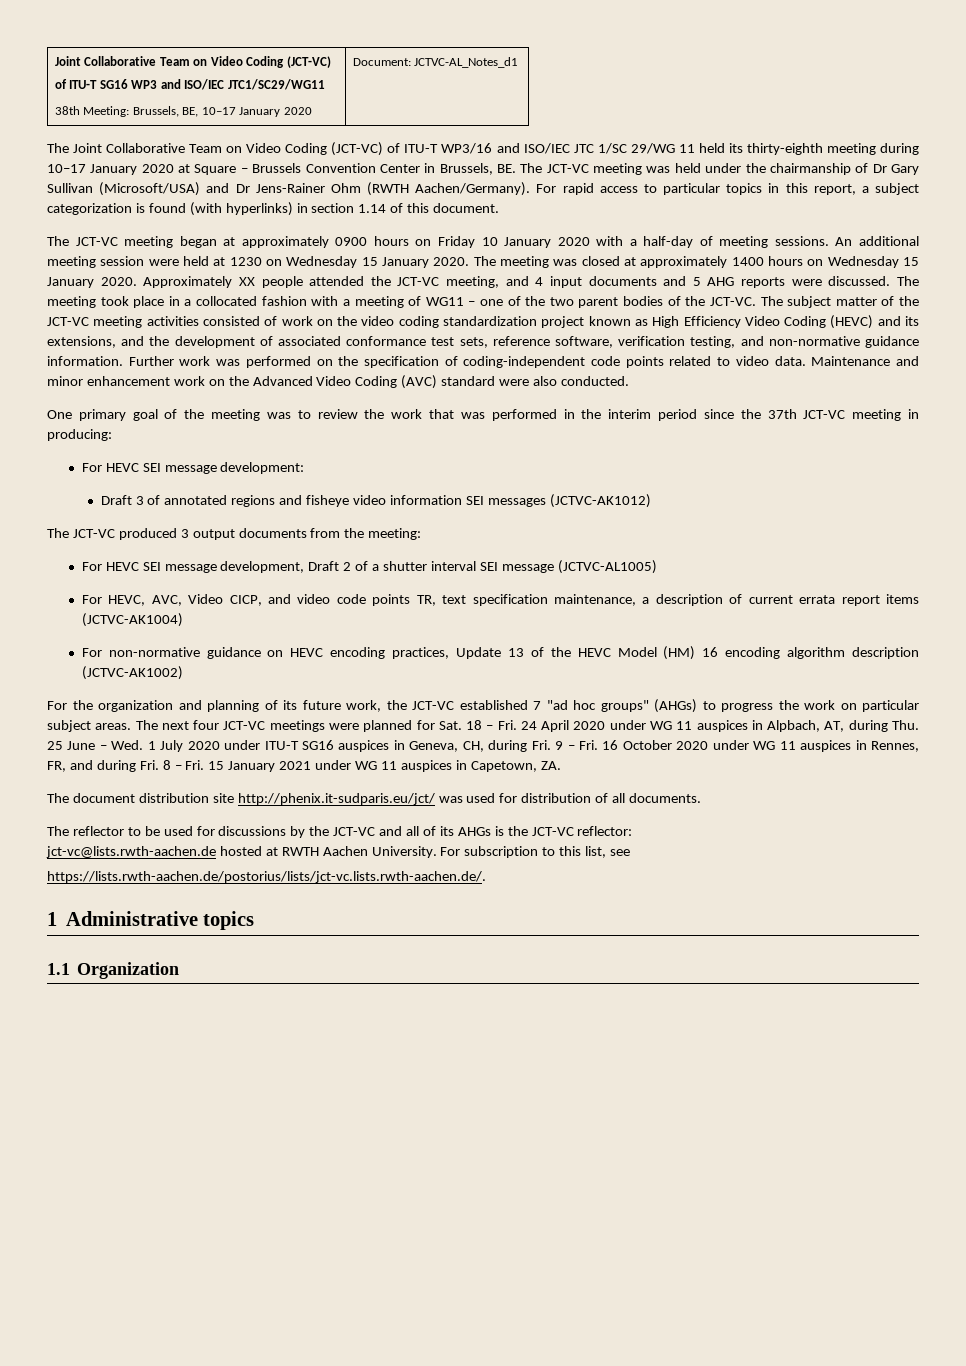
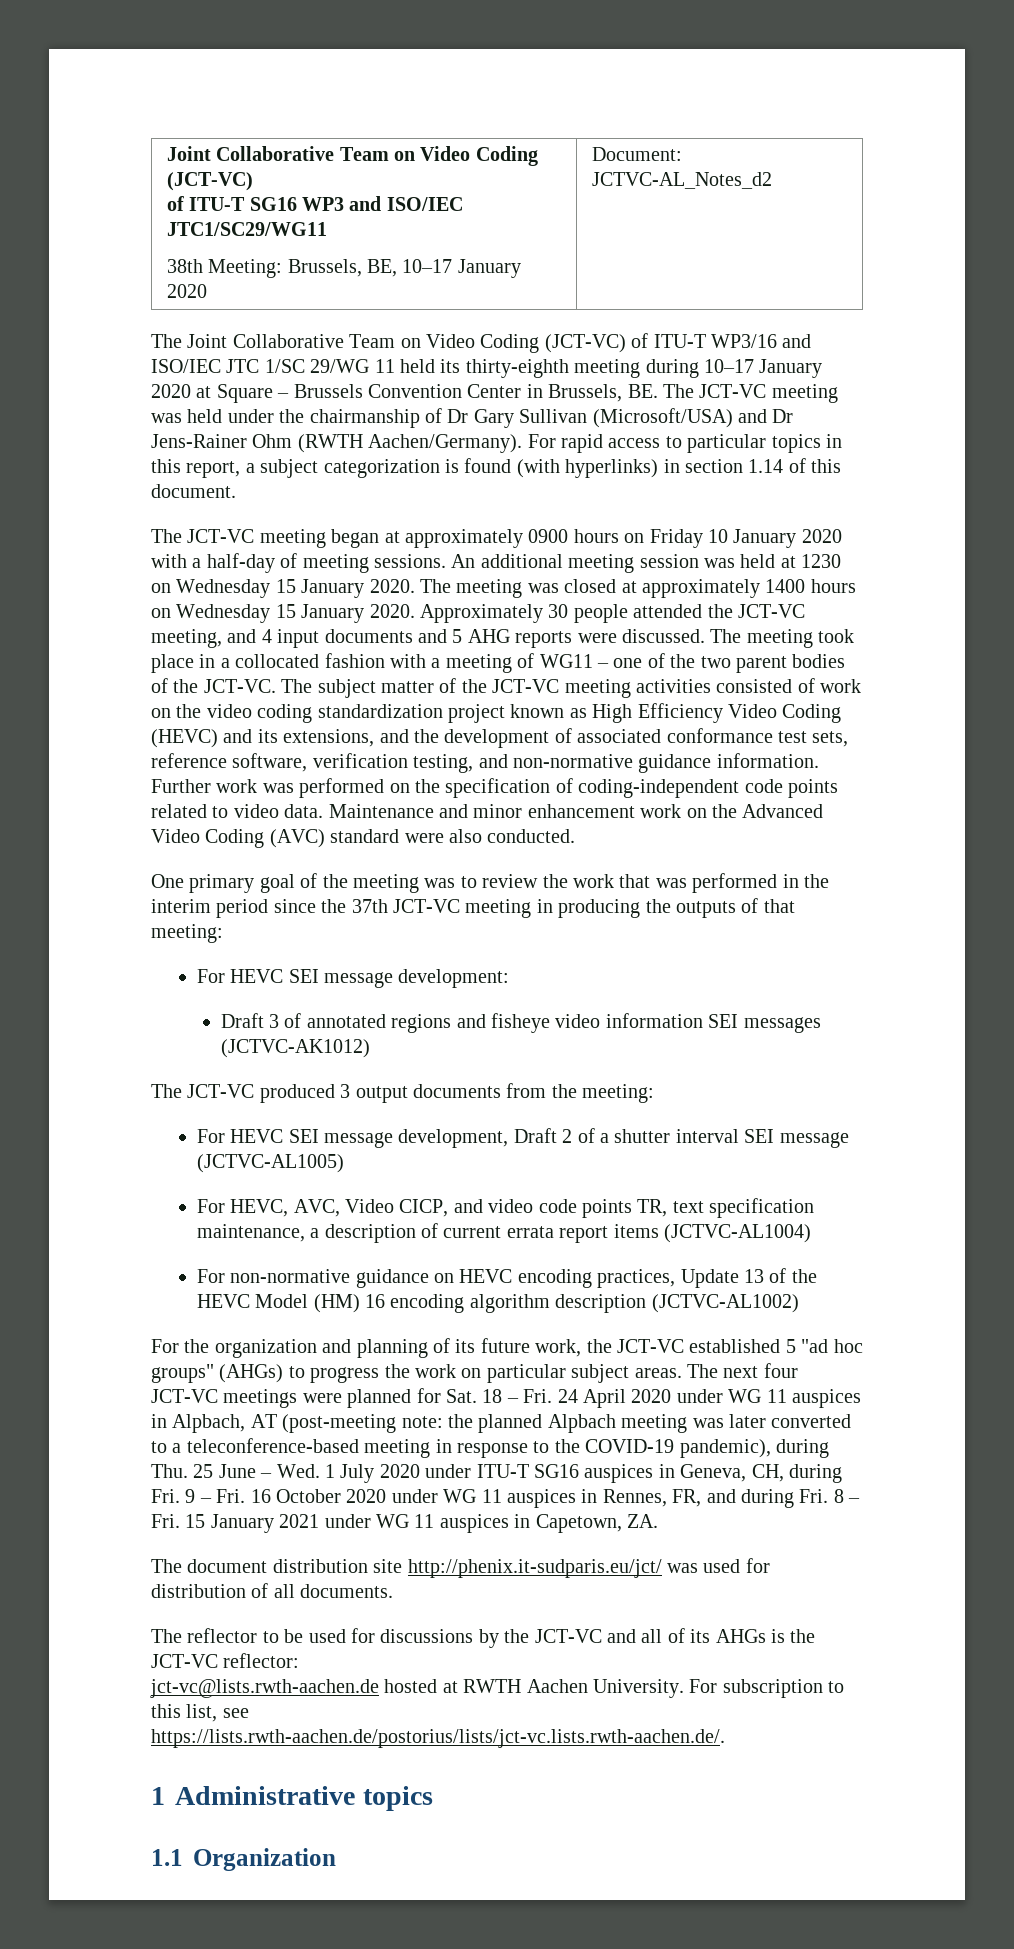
[414,57,519,68] JCTVC-AL_Notes_d1 -> [591,172,772,189] JCTVC-AL_Notes_d2
[148,259,179,266] were -> [703,558,735,568] was
[238,277,255,286] XX -> [548,604,569,618] 30
[47,429,112,441] producing: -> [558,898,795,918] [151,924,223,943] producing the outputs of that meeting:
[81,613,183,627] (JCTVC-AK1004) -> [663,1224,811,1243] (JCTVC-AL1004)
[81,666,183,680] (JCTVC-AK1002) -> [651,1294,799,1313] (JCTVC-AL1002)
[533,701,541,710] 7 -> [785,1339,796,1353] 5
[824,721,845,732] AT, -> [250,1414,852,1433] [151,1438,771,1458] AT (post-meeting note: the planned Alpbach meeting was later converted to a teleconference-based meeting in response to the COVID-19 pandemic),

